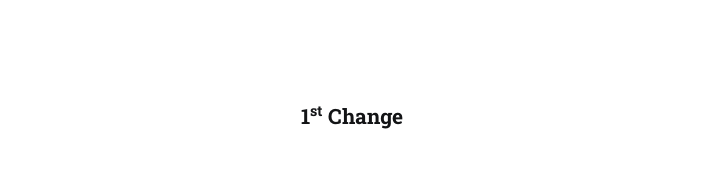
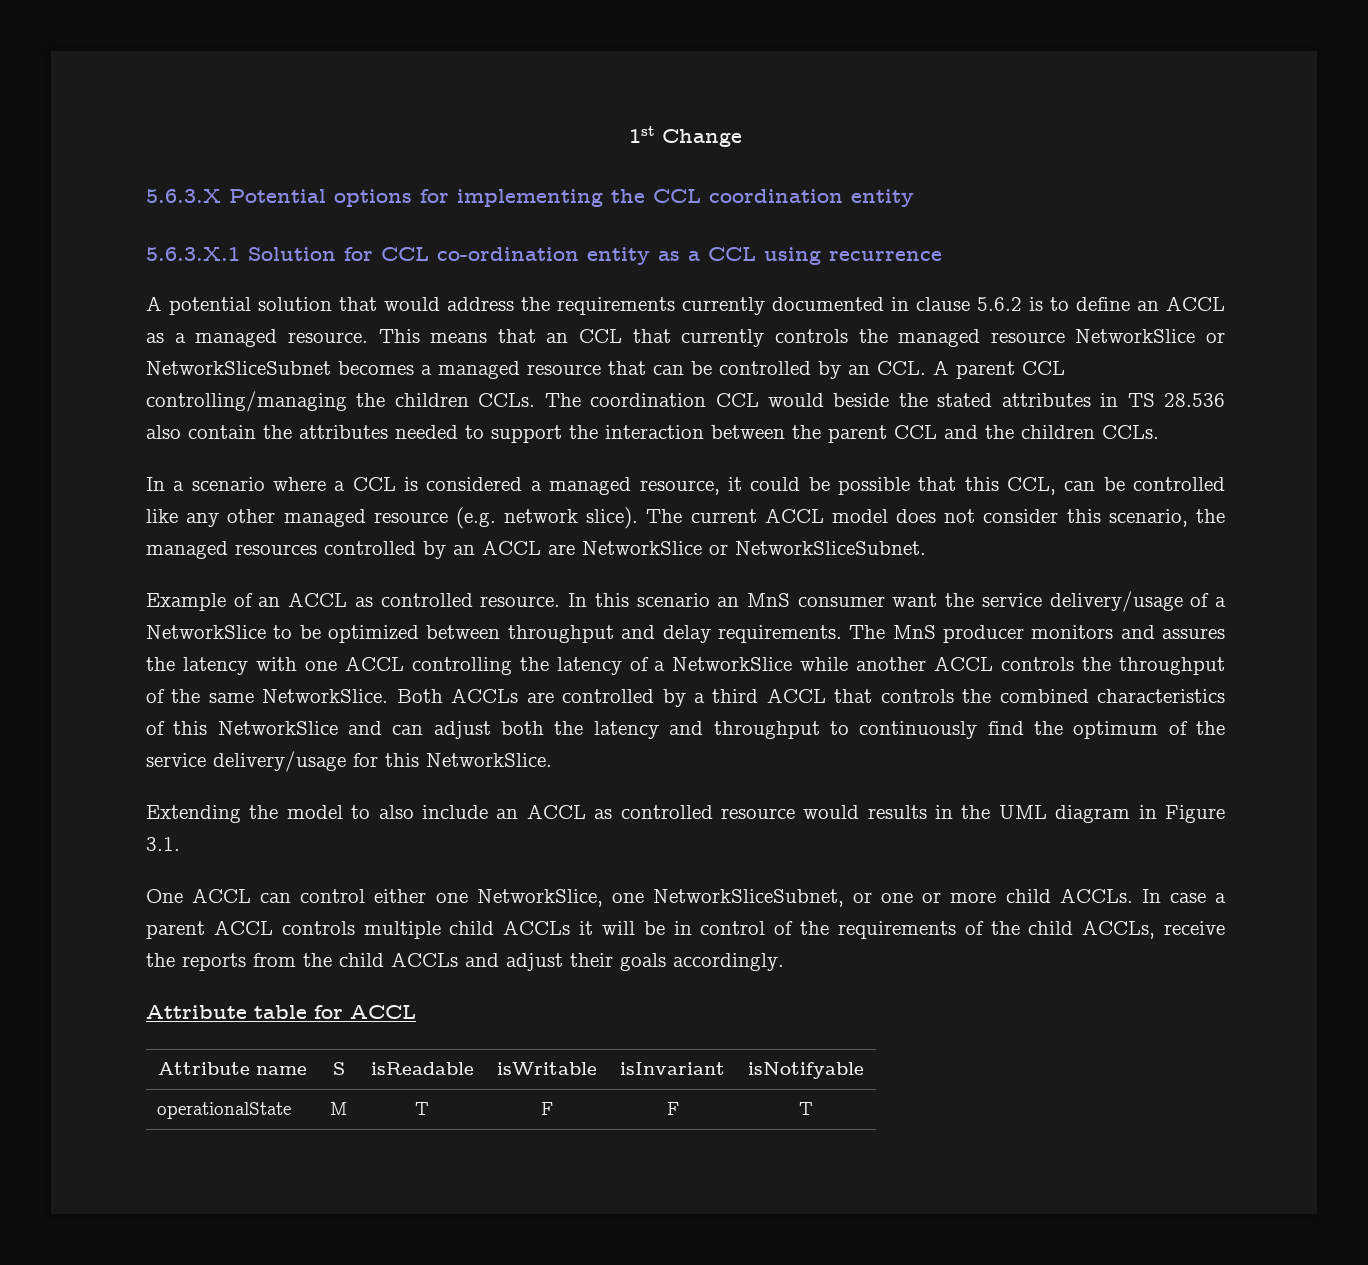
(403, 118) none -> [146,189,914,207] [146,247,942,265] [146,296,1225,315] [146,329,1225,347] [146,360,1065,379] [146,391,1225,412] [146,425,1159,443] [146,477,1226,495] [146,507,1225,529] [146,540,926,559] [146,591,1226,612] [146,625,1225,643] [146,656,1225,675] [146,688,1225,707] [146,721,1226,739] [146,751,552,772] [146,804,1226,823] [146,837,180,851] [146,888,1226,907] [146,920,1226,939] [146,952,784,971] [146,1005,416,1019] [158,1062,307,1075] [332,1062,345,1075] [370,1062,474,1075] [497,1062,597,1075] [620,1062,725,1075] [748,1062,864,1079] [157,1102,292,1119] [330,1102,347,1115] [415,1102,429,1115] [541,1102,553,1115] [666,1102,679,1115] [799,1102,813,1115] // 5.6.3.X Potential options for implementing the CCL coordination entity // 5.6.3.X.1 Solution for CCL co-ordination entity as a CCL using recurrence // A potential solution that would address the requirements currently documented in clause 5.6.2 is to define an ACCL as a managed resource. This means that an CCL that currently controls the managed resource NetworkSlice or NetworkSliceSubnet becomes a managed resource that can be controlled by an CCL. A parent CCL controlling/managing the children CCLs. The coordination CCL would beside the stated attributes in TS 28.536 also contain the attributes needed to support the interaction between the parent CCL and the children CCLs. // In a scenario where a CCL is considered a managed resource, it could be possible that this CCL, can be controlled like any other managed resource (e.g. network slice). The current ACCL model does not consider this scenario, the managed resources controlled by an ACCL are NetworkSlice or NetworkSliceSubnet. // Example of an ACCL as controlled resource. In this scenario an MnS consumer want the service delivery/usage of a NetworkSlice to be optimized between throughput and delay requirements. The MnS producer monitors and assures the latency with one ACCL controlling the latency of a NetworkSlice while another ACCL controls the throughput of the same NetworkSlice. Both ACCLs are controlled by a third ACCL that controls the combined characteristics of this NetworkSlice and can adjust both the latency and throughput to continuously find the optimum of the service delivery/usage for this NetworkSlice. // Extending the model to also include an ACCL as controlled resource would results in the UML diagram in Figure 3.1. // One ACCL can control either one NetworkSlice, one NetworkSliceSubnet, or one or more child ACCLs. In case a parent ACCL controls multiple child ACCLs it will be in control of the requirements of the child ACCLs, receive the reports from the child ACCLs and adjust their goals accordingly. // Attribute table for ACCL // Attribute name | S | isReadable | isWritable | isInvariant | isNotifyable // operationalState | M | T | F | F | T

